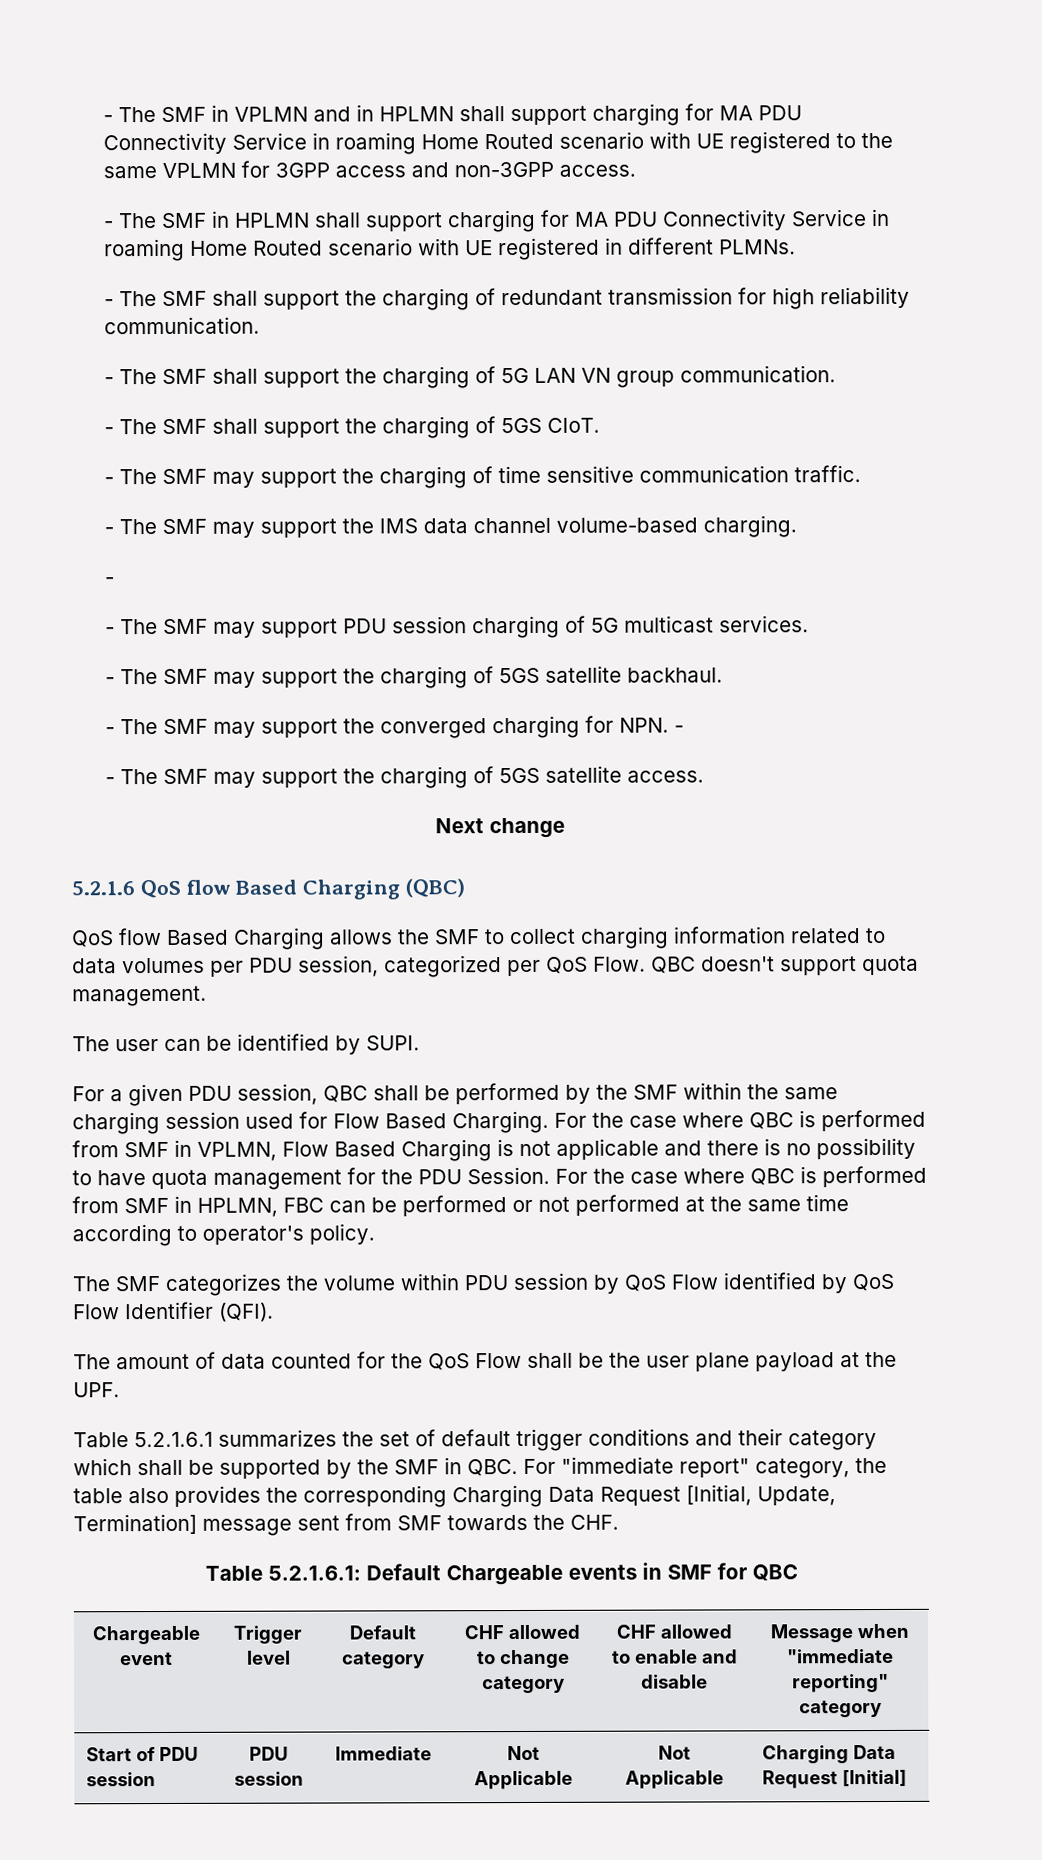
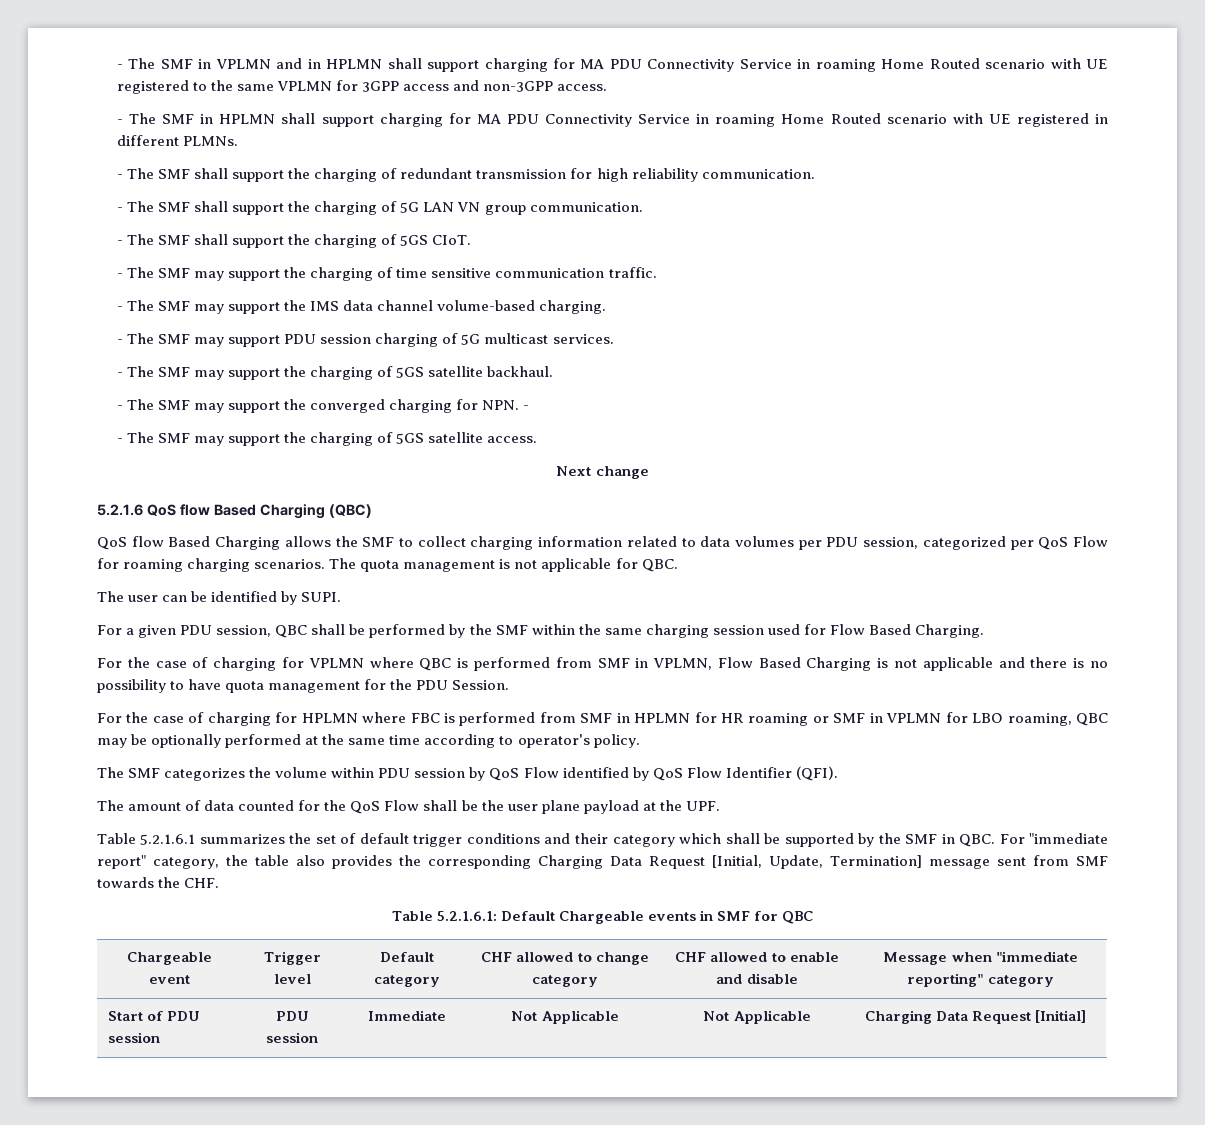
[104,627,115,635] // - -> (123, 341) none
[593,955,919,976] [72,985,207,1007] Flow. QBC doesn't support quota management. -> [1072,536,1108,547] [97,558,678,572] Flow for roaming charging scenarios. The quota management is not applicable for QBC.
[554,1112,677,1128] For the case -> [97,657,364,671] // For the case of charging for VPLMN
[555,1165,927,1188] [72,1195,570,1217] For the case where QBC is performed from SMF in HPLMN, FBC can be performed or not -> [97,712,1109,726] [97,734,222,748] // For the case of charging for HPLMN where FBC is performed from SMF in HPLMN for HR roaming or SMF in VPLMN for LBO roaming, QBC may be optionally

